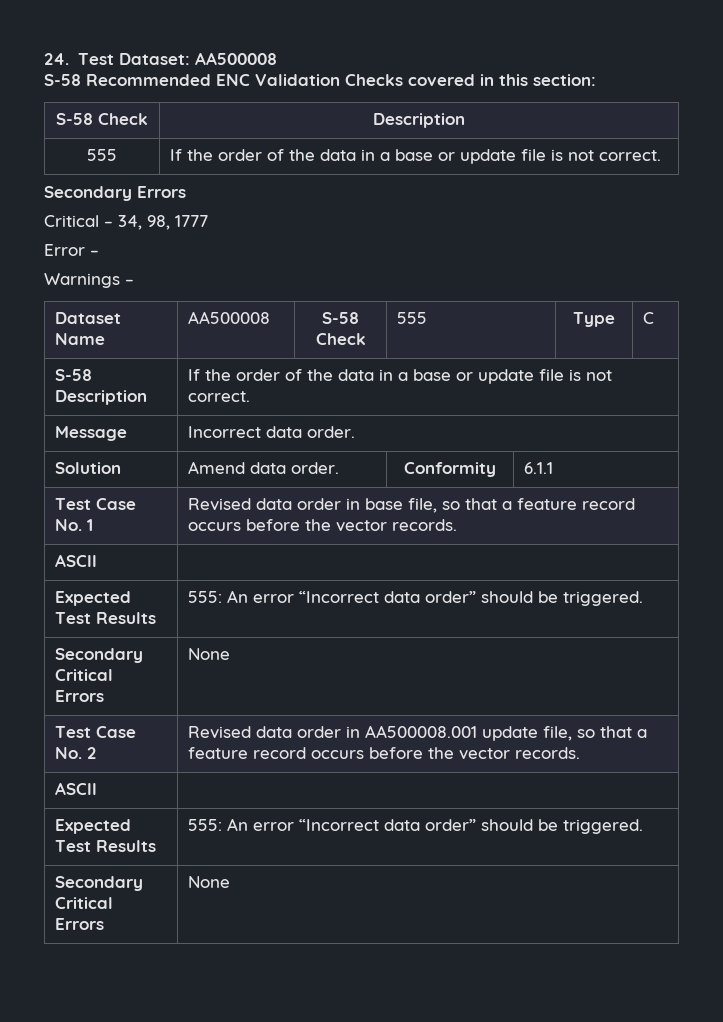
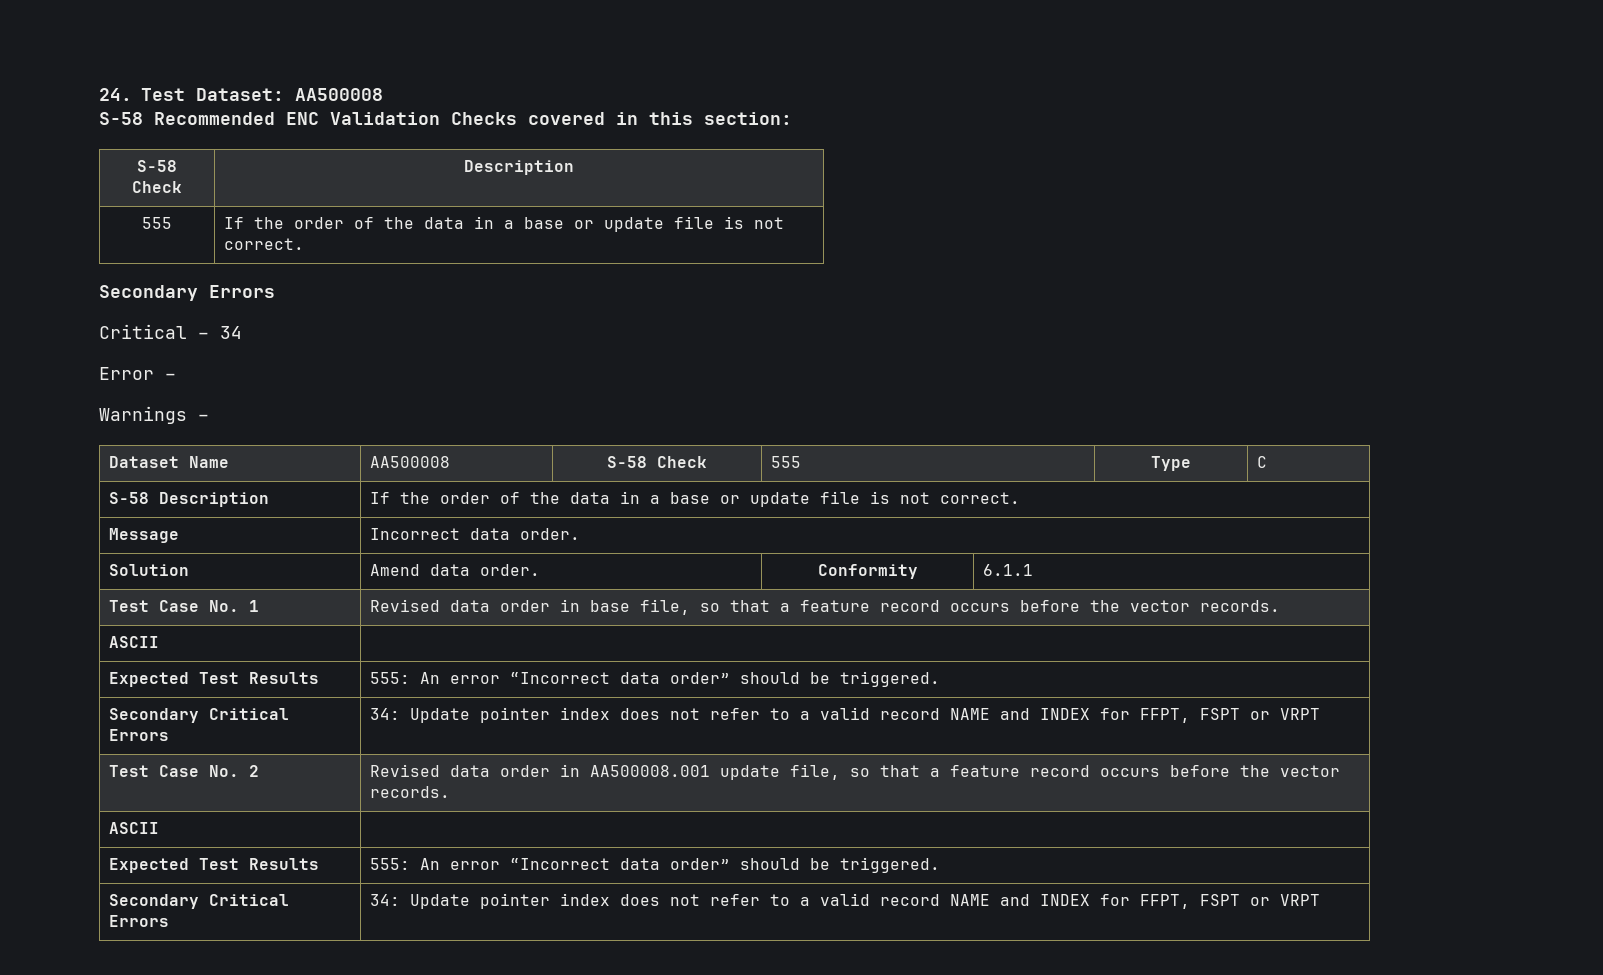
[118,215,208,230] 34, 98, 1777 -> [220,326,242,339] 34
[188,648,231,660] | None -> [369,707,1320,723] | 34: Update pointer index does not refer to a valid record NAME and INDEX for FFPT, FSPT or VRPT
[188,876,231,888] | None -> [369,893,1320,909] | 34: Update pointer index does not refer to a valid record NAME and INDEX for FFPT, FSPT or VRPT

